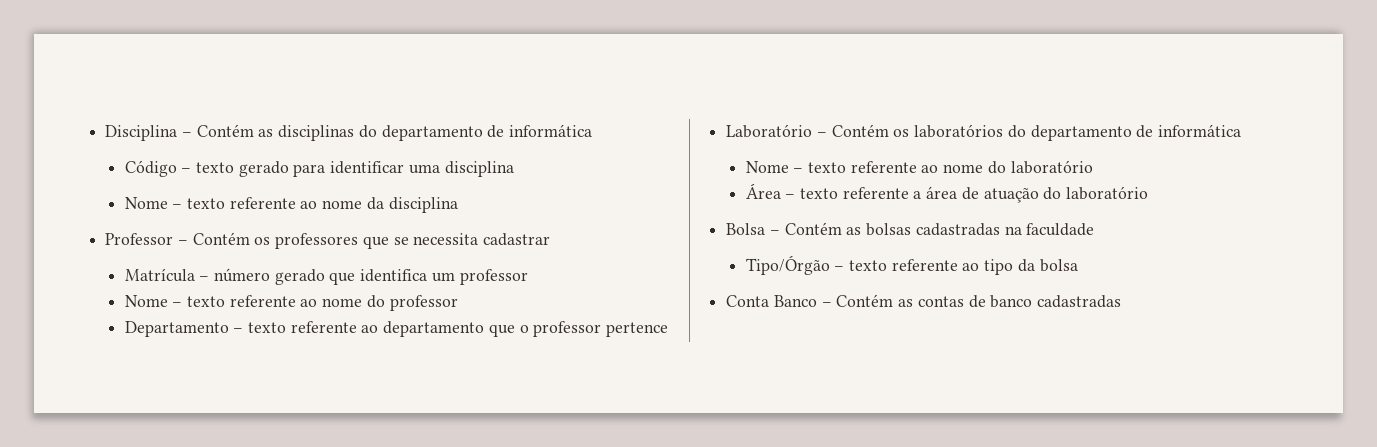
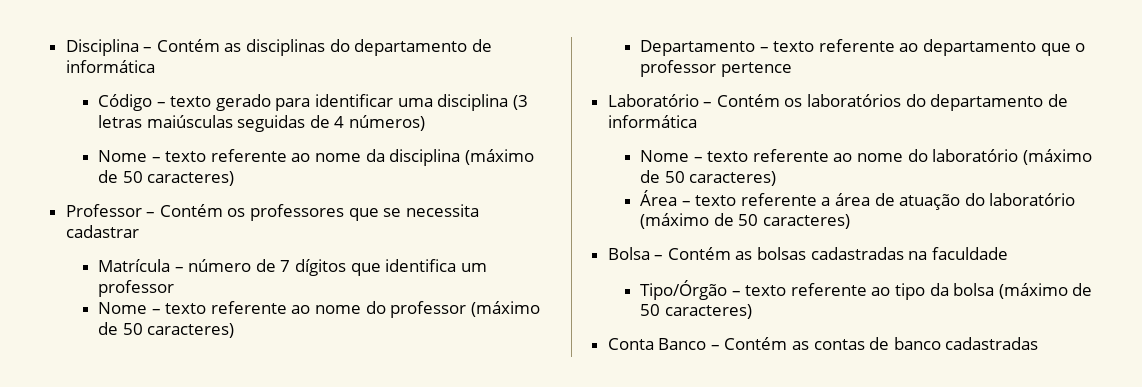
(514, 169) none -> [512,95,528,110] [98,115,425,132] (3 letras maiúsculas seguidas de 4 números)
(458, 205) none -> [464,149,534,165] [98,170,235,186] (máximo de 50 caracteres)
[274,269,325,285] gerado -> [255,259,346,276] de 7 dígitos
(458, 303) none -> [470,301,540,317] [98,322,235,338] (máximo de 50 caracteres)
(1093, 167) none -> [1022,149,1092,165] [640,170,777,186] (máximo de 50 caracteres)
(1149, 193) none -> [640,213,850,229] (máximo de 50 caracteres)
(1078, 265) none -> [998,283,1093,299] [640,304,752,319] (máximo de 50 caracteres)

